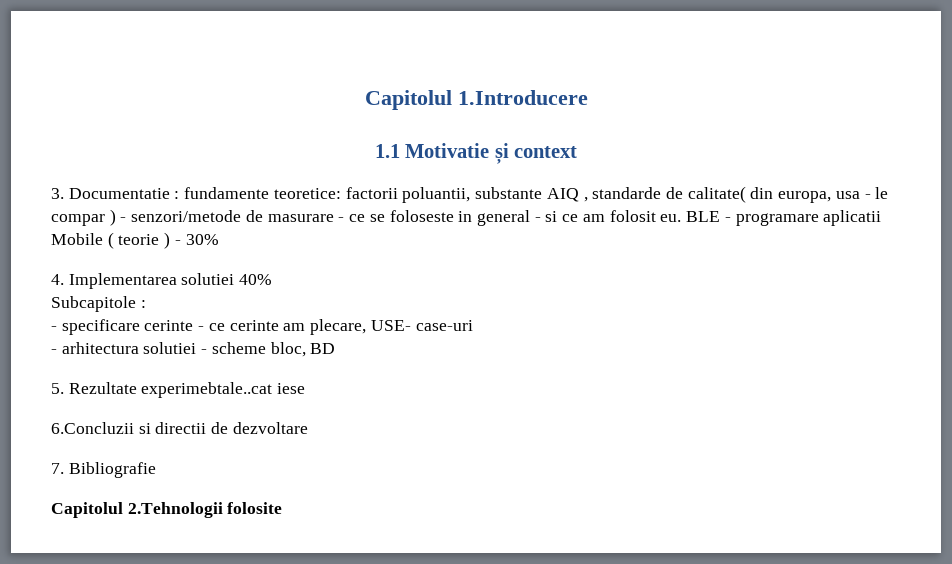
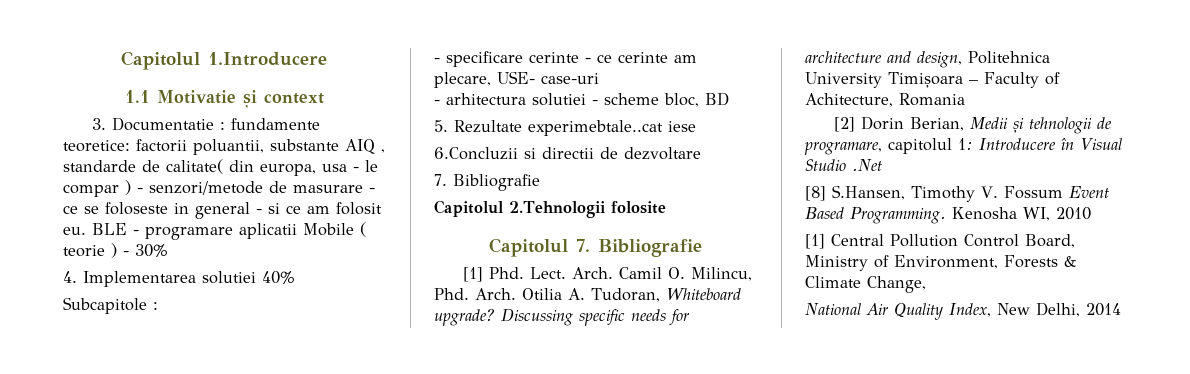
(283, 508) none -> [488,238,702,257] [462,267,752,282] [434,288,741,302] [434,308,690,326] [805,51,1050,68] [805,72,1060,88] [805,93,965,107] [833,116,1112,134] [804,138,1122,155] [805,159,882,171] [805,185,1109,202] [805,207,1091,224] [805,234,1075,249] [805,255,1076,271] [805,276,926,293] [805,302,1121,320] // Capitolul 7. Bibliografie // [1] Phd. Lect. Arch. Camil O. Milincu, Phd. Arch. Otilia A. Tudoran, Whiteboard upgrade? Discussing specific needs for architecture and design, Politehnica University Timișoara – Faculty of Achitecture, Romania // [2] Dorin Berian, Medii și tehnologii de programare, capitolul 1: Introducere în Visual Studio .Net // [8] S.Hansen, Timothy V. Fossum Event Based Programming. Kenosha WI, 2010 // [1] Central Pollution Control Board, Ministry of Environment, Forests & Climate Change, // National Air Quality Index, New Delhi, 2014

